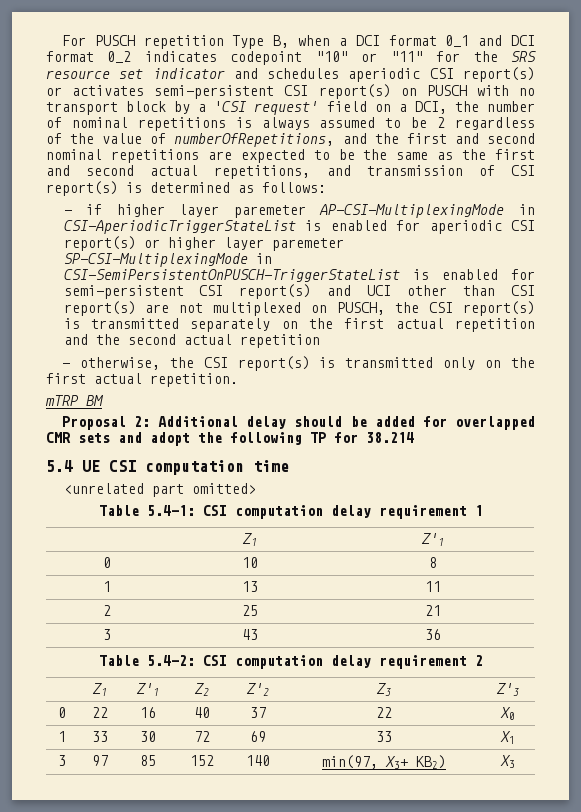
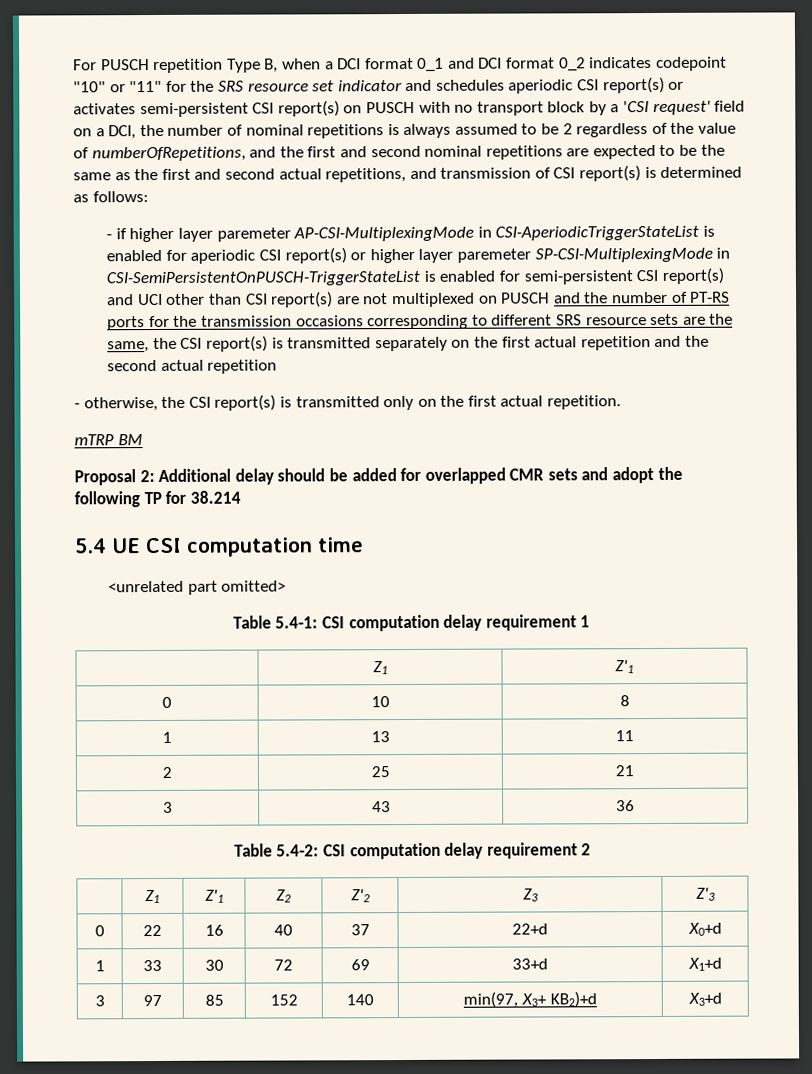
[337,302,386,315] PUSCH, -> [501,291,731,304] [107,313,734,331] [107,341,150,353] PUSCH and the number of PT-RS ports for the transmission occasions corresponding to different SRS resource sets are the same,
[375,707,392,718] [500,707,515,720] 22 | X0 -> [512,923,548,935] [687,922,722,936] 22+d | X0+d
[375,731,392,742] [500,731,515,744] 33 | X1 -> [512,958,548,970] [687,957,722,971] 33+d | X1+d
[415,755,446,769] [500,755,515,768] KB2) | X3 -> [549,991,597,1008] [687,992,722,1006] KB2)+d | X3+d

